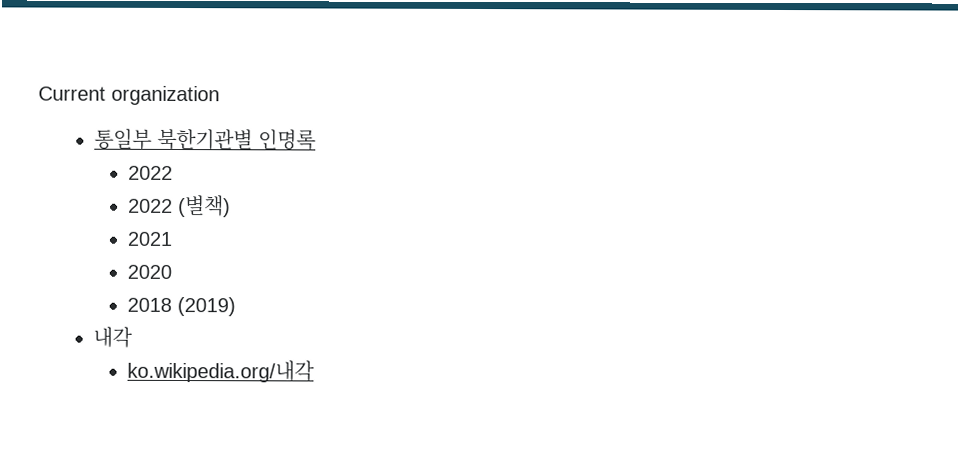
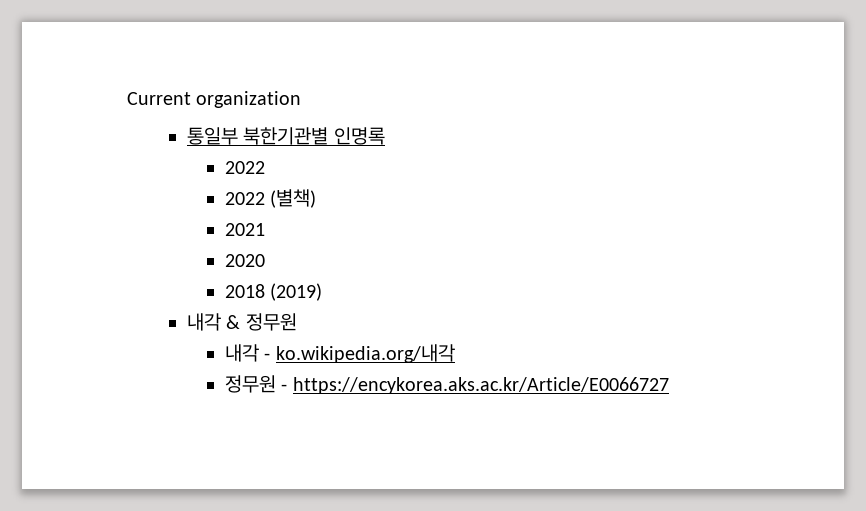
[127,359,316,383] // ko.wikipedia.org/내각 -> [226,313,297,331] [224,344,455,363] [224,375,669,394] & 정무원 // 내각 - ko.wikipedia.org/내각 // 정무원 - https://encykorea.aks.ac.kr/Article/E0066727

